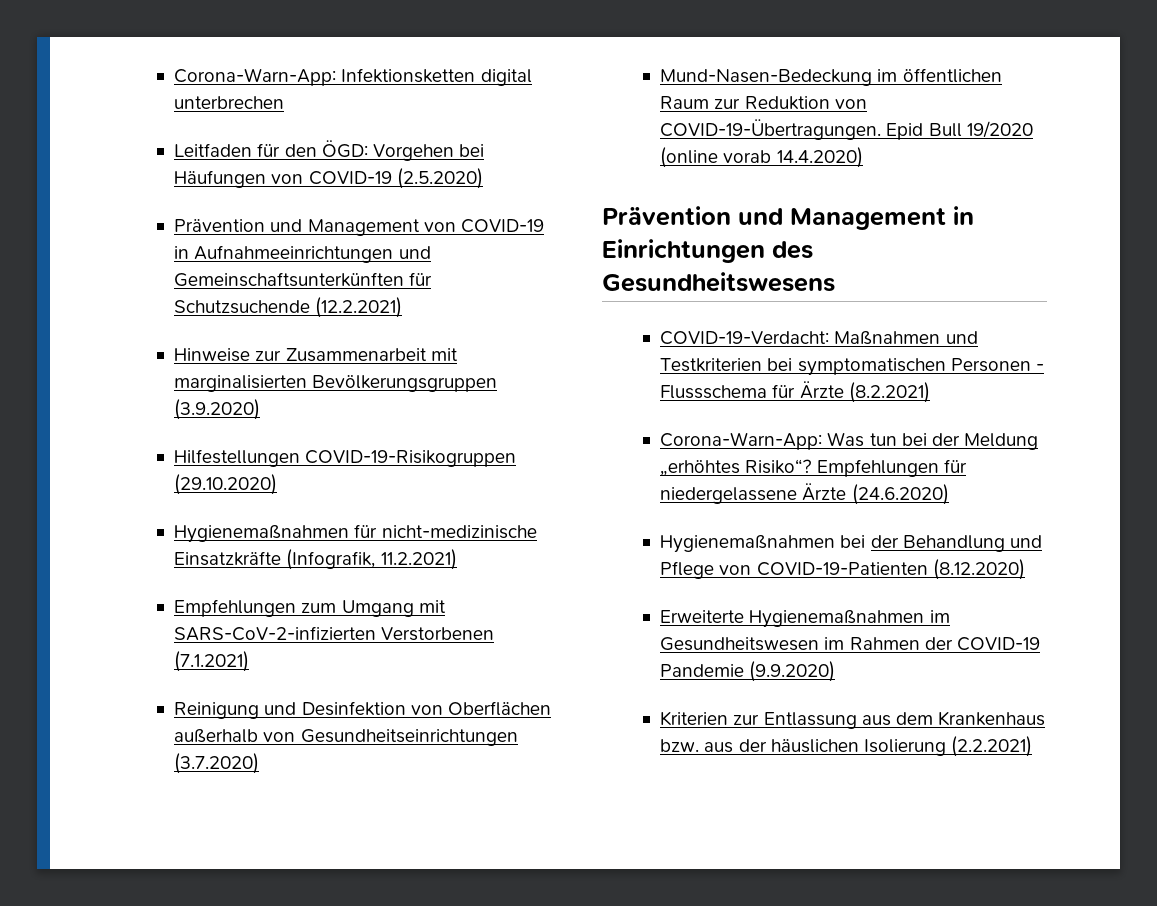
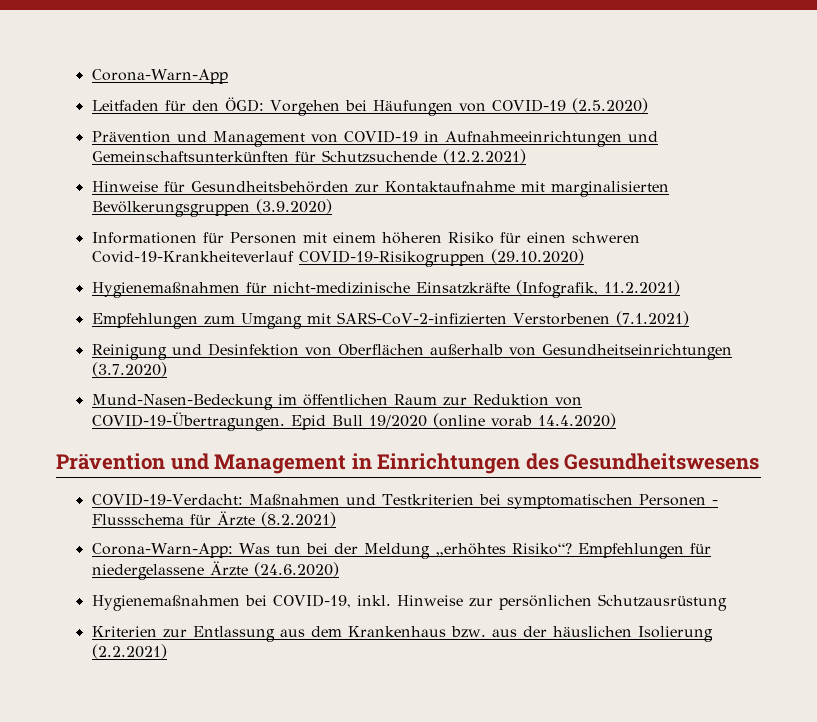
[174,68,532,86] [174,96,285,109] Corona-Warn-App: Infektionsketten digital unterbrechen -> [91,69,228,84] Corona-Warn-App
[255,348,427,362] zur Zusammenarbeit -> [163,181,515,193] für Gesundheitsbehörden zur Kontaktaufnahme
[174,449,301,467] Hilfestellungen -> [91,232,640,244] [91,251,294,263] Informationen für Personen mit einem höheren Risiko für einen schweren Covid-19-Krankheiteverlauf
[870,535,1042,552] [660,559,1025,580] [660,610,950,628] [660,637,1040,651] [660,661,836,682] der Behandlung und Pflege von COVID-19-Patienten (8.12.2020) // Erweiterte Hygienemaßnahmen im Gesundheitswesen im Rahmen der COVID-19 Pandemie (9.9.2020) -> [272,594,727,611] COVID-19, inkl. Hinweise zur persönlichen Schutzausrüstung

